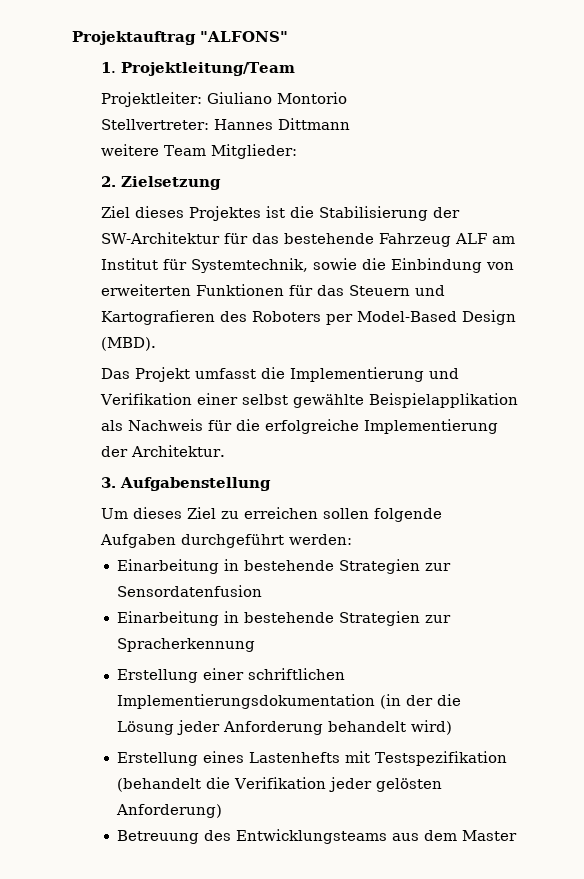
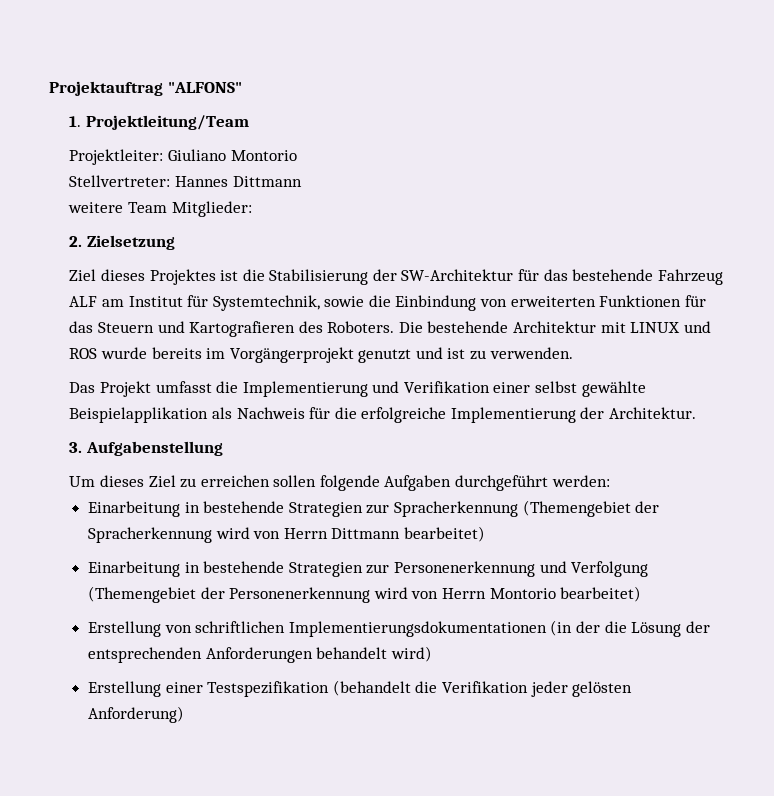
[251,310,516,325] [100,337,156,351] Roboters per Model-Based Design (MBD). -> [327,321,711,333] [69,347,573,363] Roboters. Die bestehende Architektur mit LINUX und ROS wurde bereits im Vorgängerprojekt genutzt und ist zu verwenden.
[117,585,263,597] [117,611,452,626] [117,638,256,652] [117,668,346,683] [117,694,376,709] Sensordatenfusion // Einarbeitung in bestehende Strategien zur Spracherkennung // Erstellung einer schriftlichen Implementierungsdokumentation -> [393,500,660,517] [88,526,485,543] [88,561,649,577] [88,586,642,603] [88,621,547,637] Spracherkennung (Themengebiet der Spracherkennung wird von Herrn Dittmann bearbeitet) // Einarbeitung in bestehende Strategien zur Personenerkennung und Verfolgung (Themengebiet der Personenerkennung wird von Herrn Montorio bearbeitet) // Erstellung von schriftlichen Implementierungsdokumentationen
[177,720,324,735] jeder Anforderung -> [685,621,710,633] [88,647,313,663] der entsprechenden Anforderungen
[203,751,371,763] eines Lastenhefts mit -> [165,682,203,693] einer
[117,829,518,844] // Betreuung des Entwicklungsteams aus dem Master -> (185, 714) none

